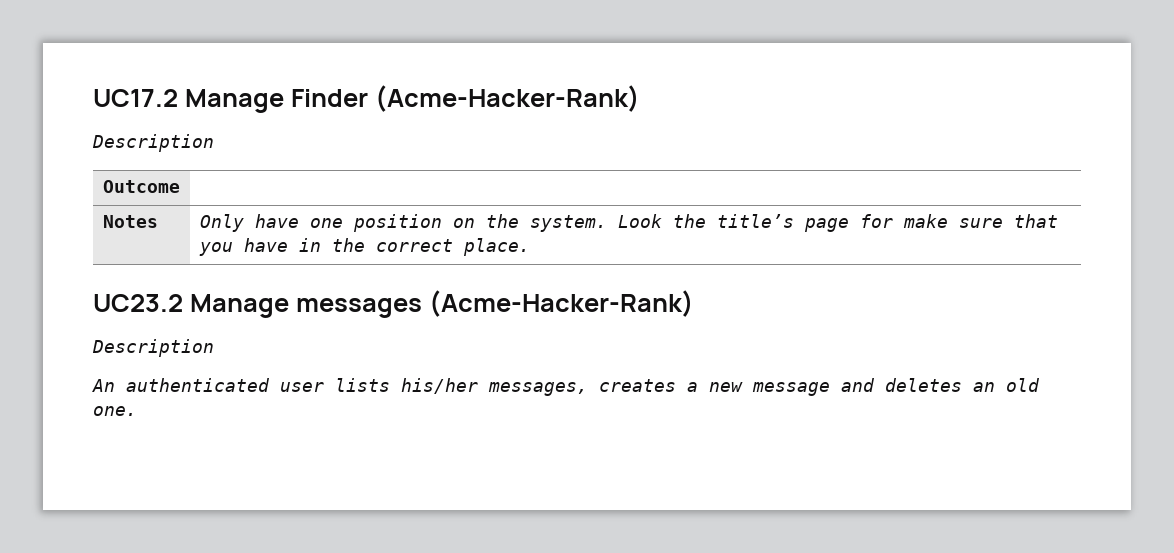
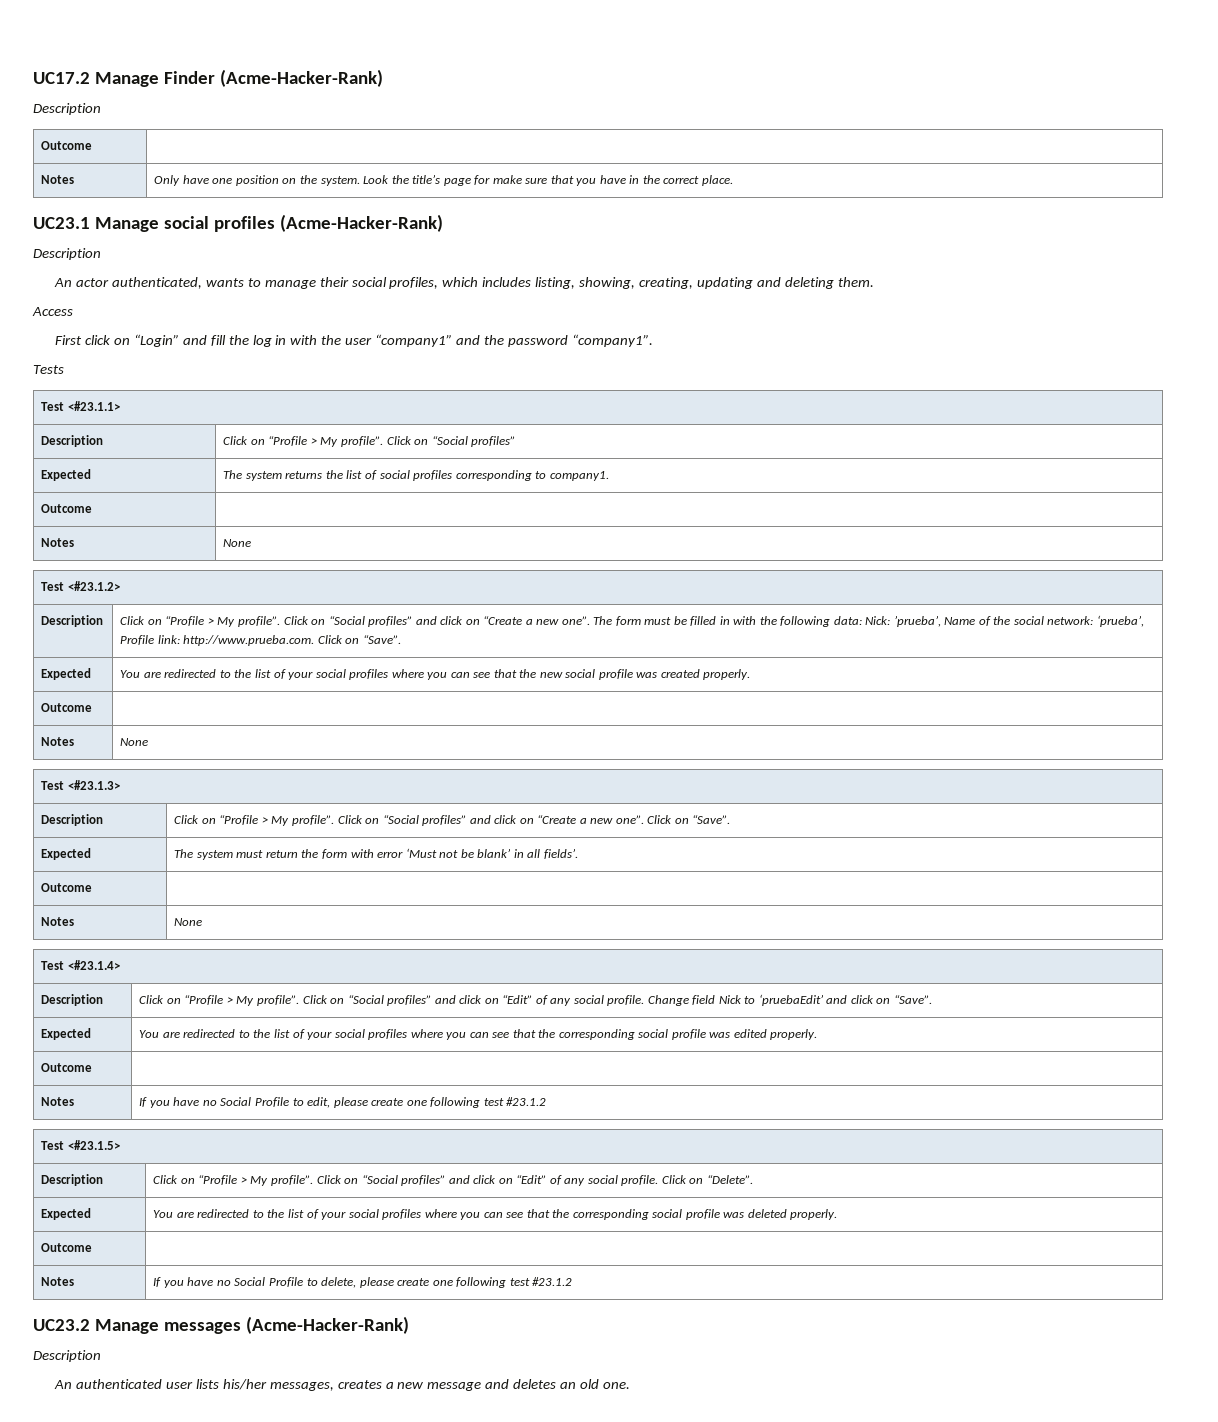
(530, 247) none -> [33,214,443,232] [33,248,101,260] [54,277,874,289] [32,307,73,316] [55,334,653,347] [33,365,64,374] [41,401,120,411] [41,435,104,447] [223,436,516,447] [41,469,92,481] [223,470,609,481] [41,504,93,513] [41,538,75,547] [223,539,252,547] [41,581,120,591] [41,615,104,627] [120,615,1144,627] [120,635,401,646] [41,668,92,680] [120,669,751,680] [41,703,93,712] [41,737,75,746] [120,738,149,746] [41,780,120,790] [41,814,104,826] [174,815,731,826] [41,848,92,860] [174,848,578,860] [41,883,93,892] [41,917,75,926] [174,918,203,926] [41,960,120,970] [41,994,104,1006] [139,994,932,1006] [41,1028,92,1040] [139,1029,818,1040] [41,1063,93,1072] [41,1097,75,1106] [139,1097,547,1108] [41,1140,120,1150] [41,1174,104,1186] [153,1175,753,1186] [41,1208,92,1220] [153,1209,838,1220] [41,1243,93,1252] [41,1277,75,1286] [153,1277,573,1288] // UC23.1 Manage social profiles (Acme-Hacker-Rank) // Description // An actor authenticated, wants to manage their social profiles, which includes listing, showing, creating, updating and deleting them. // Access // First click on “Login” and fill the log in with the user “company1” and the password “company1”. // Tests // Test <#23.1.1> // Description | Click on “Profile > My profile”. Click on “Social profiles” // Expected | The system returns the list of social profiles corresponding to company1. // Outcome | // Notes | None // Test <#23.1.2> // Description | Click on “Profile > My profile”. Click on “Social profiles” and click on “Create a new one”. The form must be filled in with the following data: Nick: ’prueba’, Name of the social network: ‘prueba’, Profile link: http://www.prueba.com. Click on “Save”. // Expected | You are redirected to the list of your social profiles where you can see that the new social profile was created properly. // Outcome | // Notes | None // Test <#23.1.3> // Description | Click on “Profile > My profile”. Click on “Social profiles” and click on “Create a new one”. Click on “Save”. // Expected | The system must return the form with error ‘Must not be blank’ in all fields’. // Outcome | // Notes | None // Test <#23.1.4> // Description | Click on “Profile > My profile”. Click on “Social profiles” and click on “Edit” of any social profile. Change field Nick to ‘pruebaEdit’ and click on “Save”. // Expected | You are redirected to the list of your social profiles where you can see that the corresponding social profile was edited properly. // Outcome | // Notes | If you have no Social Profile to edit, please create one following test #23.1.2 // Test <#23.1.5> // Description | Click on “Profile > My profile”. Click on “Social profiles” and click on “Edit” of any social profile. Click on “Delete”. // Expected | You are redirected to the list of your social profiles where you can see that the corresponding social profile was deleted properly. // Outcome | // Notes | If you have no Social Profile to delete, please create one following test #23.1.2

